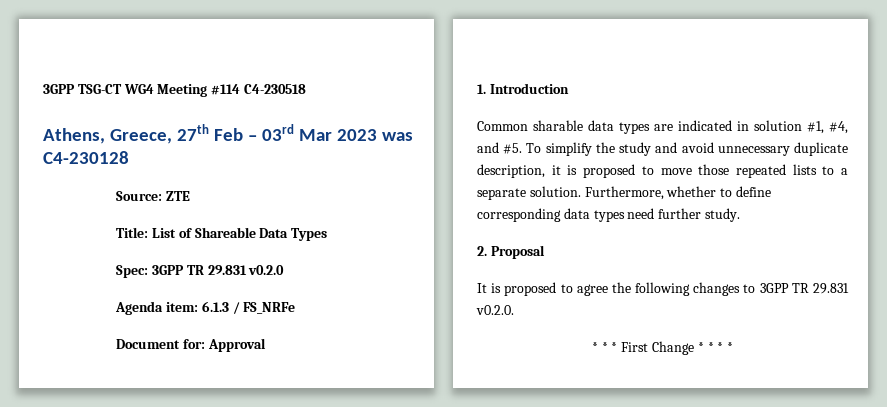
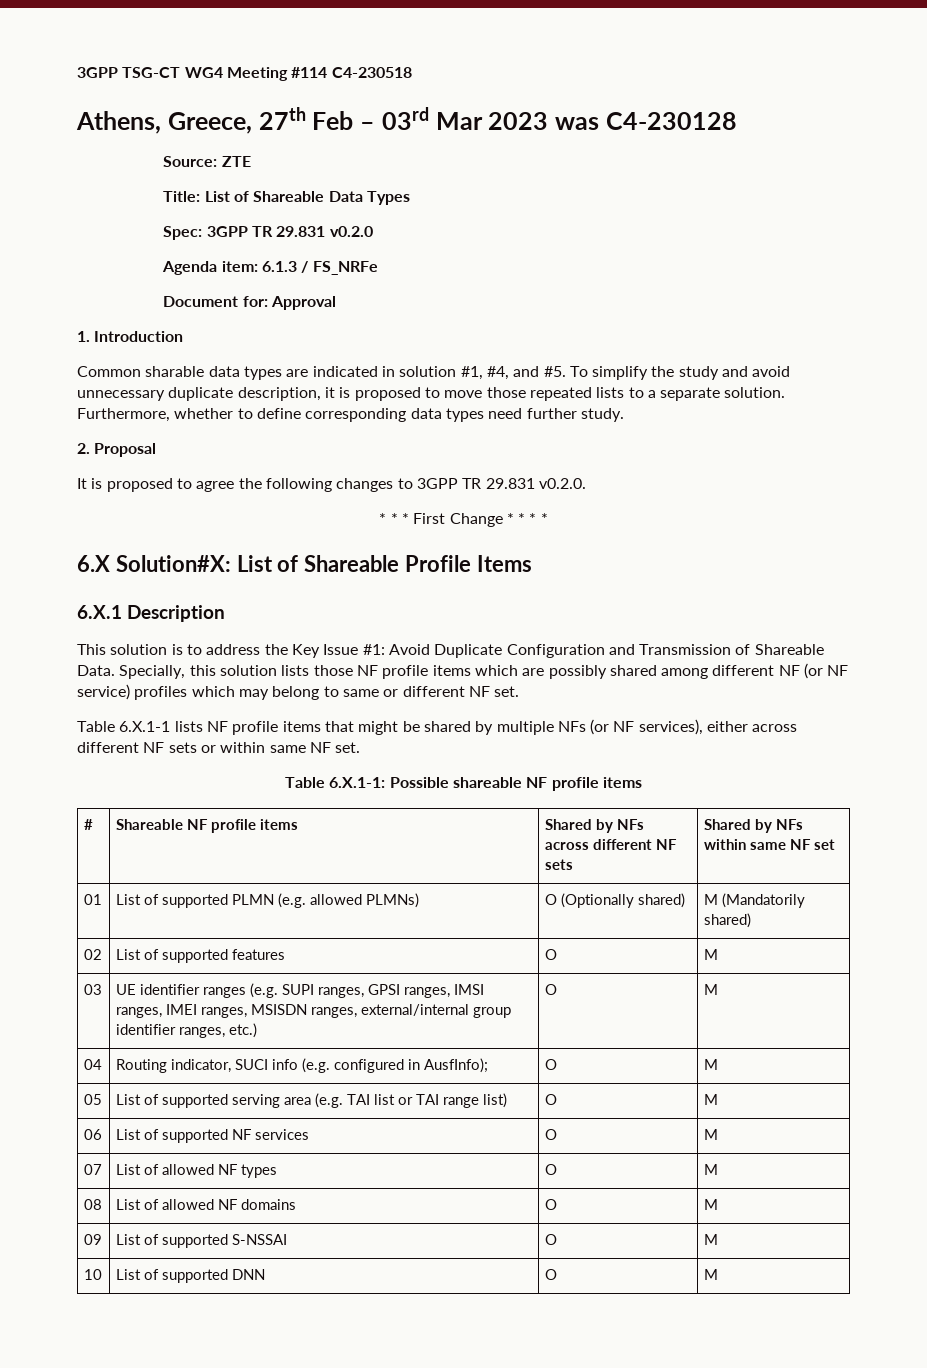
(734, 347) none -> [77,555,532,572] [77,605,225,622] [77,644,824,658] [77,663,849,679] [77,684,520,700] [77,719,798,735] [77,742,361,753] [285,777,642,791] [83,819,93,830] [115,819,298,833] [544,819,644,833] [544,839,677,850] [544,859,573,870] [703,819,803,833] [703,839,835,850] [83,894,102,905] [115,893,419,908] [544,893,685,908] [703,893,805,908] [703,913,751,928] [83,949,102,960] [115,949,285,963] [544,949,557,960] [703,949,718,960] [83,984,102,995] [115,983,484,998] [115,1004,511,1018] [115,1023,257,1038] [544,984,557,995] [703,984,718,995] [83,1059,102,1070] [115,1058,488,1073] [544,1059,557,1070] [703,1059,718,1070] [83,1094,102,1105] [115,1093,507,1108] [544,1094,557,1105] [703,1094,718,1105] [83,1129,102,1140] [115,1129,309,1143] [544,1129,557,1140] [703,1129,718,1140] [83,1164,102,1175] [115,1164,277,1178] [544,1164,557,1175] [703,1164,718,1175] [83,1199,102,1210] [115,1199,296,1210] [544,1199,557,1210] [703,1199,718,1210] [83,1234,102,1245] [115,1234,287,1248] [544,1234,557,1245] [703,1234,718,1245] [83,1269,102,1280] [115,1269,265,1283] [544,1269,557,1280] [703,1269,718,1280] // 6.X Solution#X: List of Shareable Profile Items // 6.X.1 Description // This solution is to address the Key Issue #1: Avoid Duplicate Configuration and Transmission of Shareable Data. Specially, this solution lists those NF profile items which are possibly shared among different NF (or NF service) profiles which may belong to same or different NF set. // Table 6.X.1-1 lists NF profile items that might be shared by multiple NFs (or NF services), either across different NF sets or within same NF set. // Table 6.X.1-1: Possible shareable NF profile items // # | Shareable NF profile items | Shared by NFs across different NF sets | Shared by NFs within same NF set // 01 | List of supported PLMN (e.g. allowed PLMNs) | O (Optionally shared) | M (Mandatorily shared) // 02 | List of supported features | O | M // 03 | UE identifier ranges (e.g. SUPI ranges, GPSI ranges, IMSI ranges, IMEI ranges, MSISDN ranges, external/internal group identifier ranges, etc.) | O | M // 04 | Routing indicator, SUCI info (e.g. configured in AusfInfo); | O | M // 05 | List of supported serving area (e.g. TAI list or TAI range list) | O | M // 06 | List of supported NF services | O | M // 07 | List of allowed NF types | O | M // 08 | List of allowed NF domains | O | M // 09 | List of supported S-NSSAI | O | M // 10 | List of supported DNN | O | M

